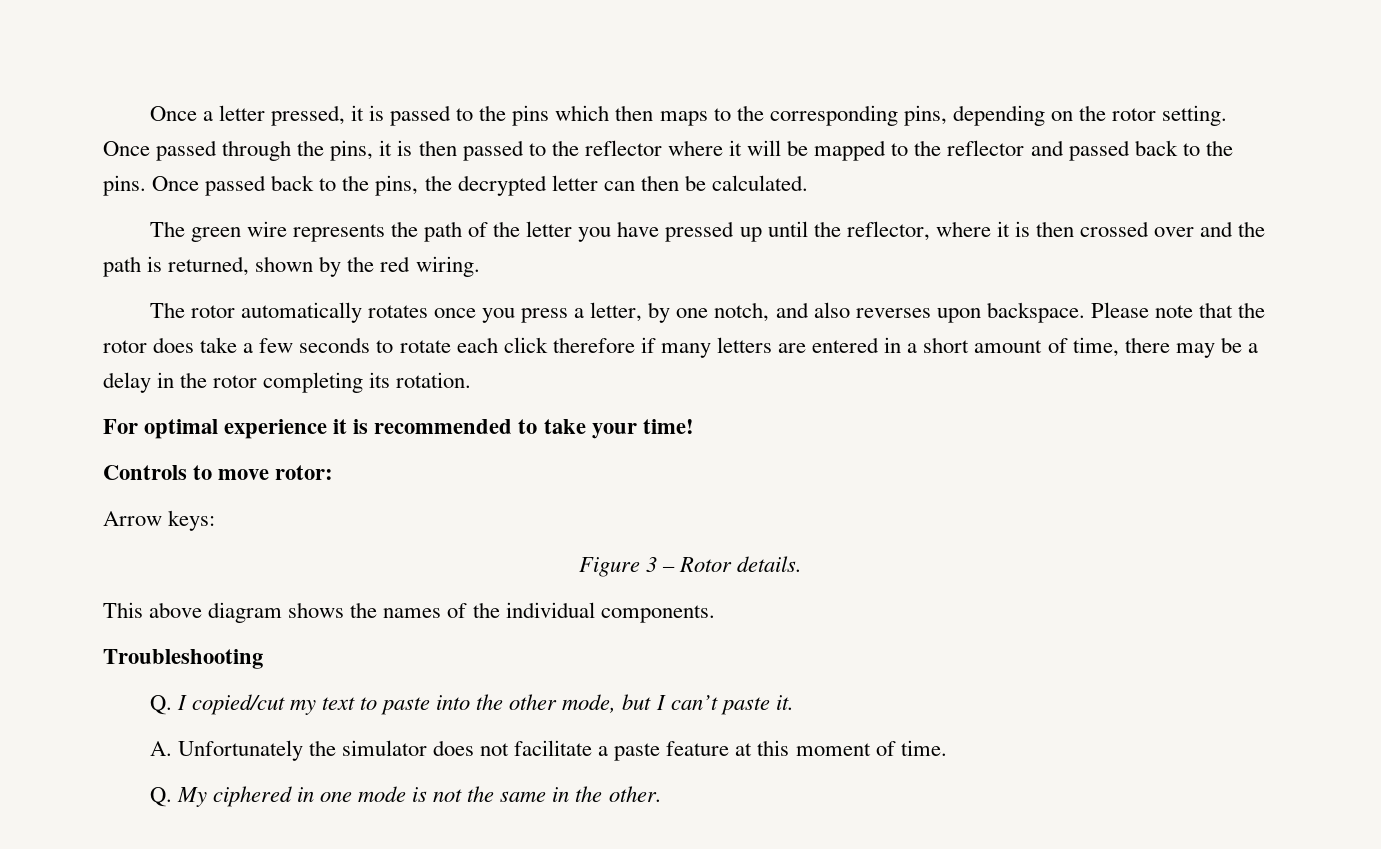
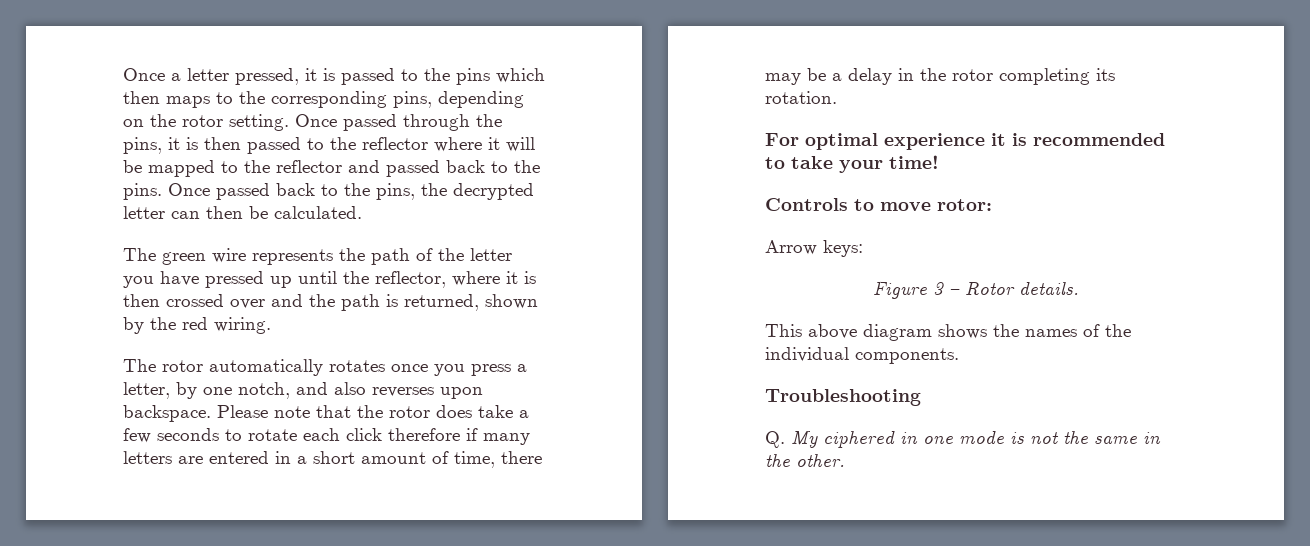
[149,694,794,715] [149,740,947,761] // Q. I copied/cut my text to paste into the other mode, but I can’t paste it. // A. Unfortunately the simulator does not facilitate a paste feature at this moment of time. -> (921, 397) none

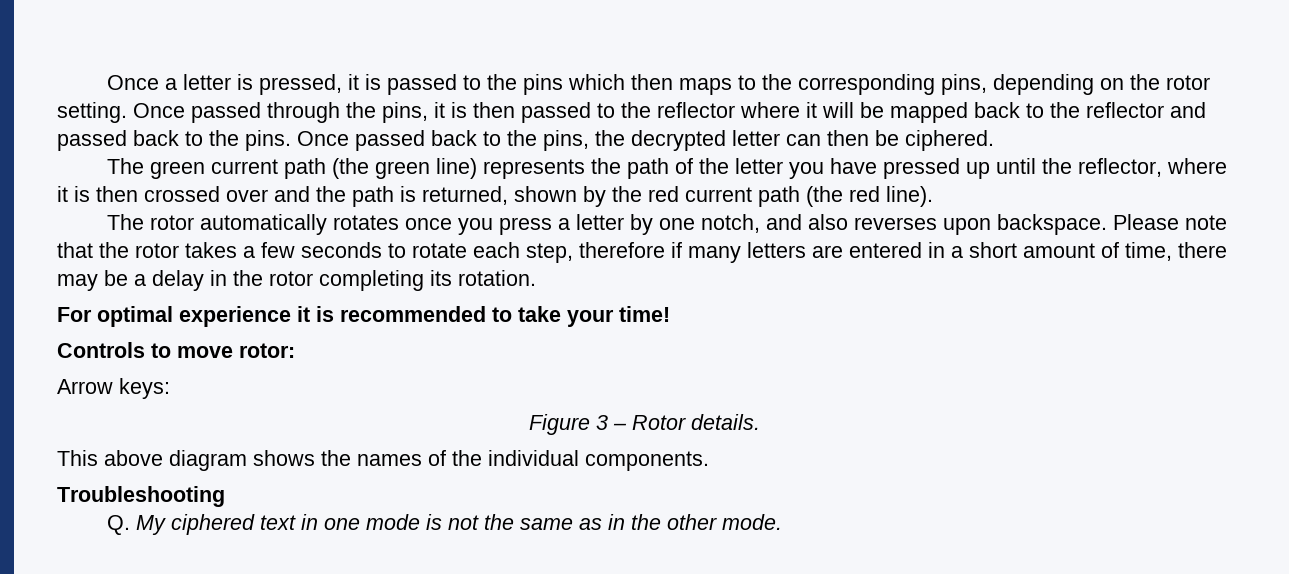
(229, 74) none -> [237,74,254,90] is
(215, 168) none -> [974,102,1020,118] back
[274,206,362,219] calculated. -> [905,130,994,151] ciphered.
[212,248,246,263] wire -> [211,158,478,179] current path (the green line)
[214,317,271,334] wiring. -> [685,186,933,207] current path (the red line).
[123,382,170,399] letter, -> [576,214,625,230] letter
[436,405,513,418] does take -> [185,242,237,258] takes
[346,428,382,441] click -> [526,243,573,263] step,
(895, 439) none -> [260,515,297,530] text
[1143,432,1161,444] [765,454,845,467] in the other. -> [579,514,783,530] as in the other mode.

